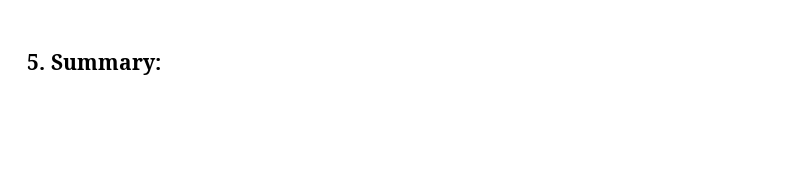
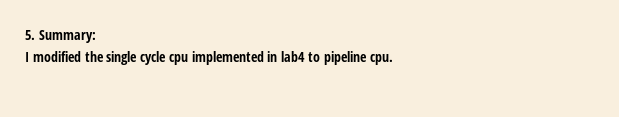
(161, 64) none -> [25,51,393,65] // I modified the single cycle cpu implemented in lab4 to pipeline cpu.

